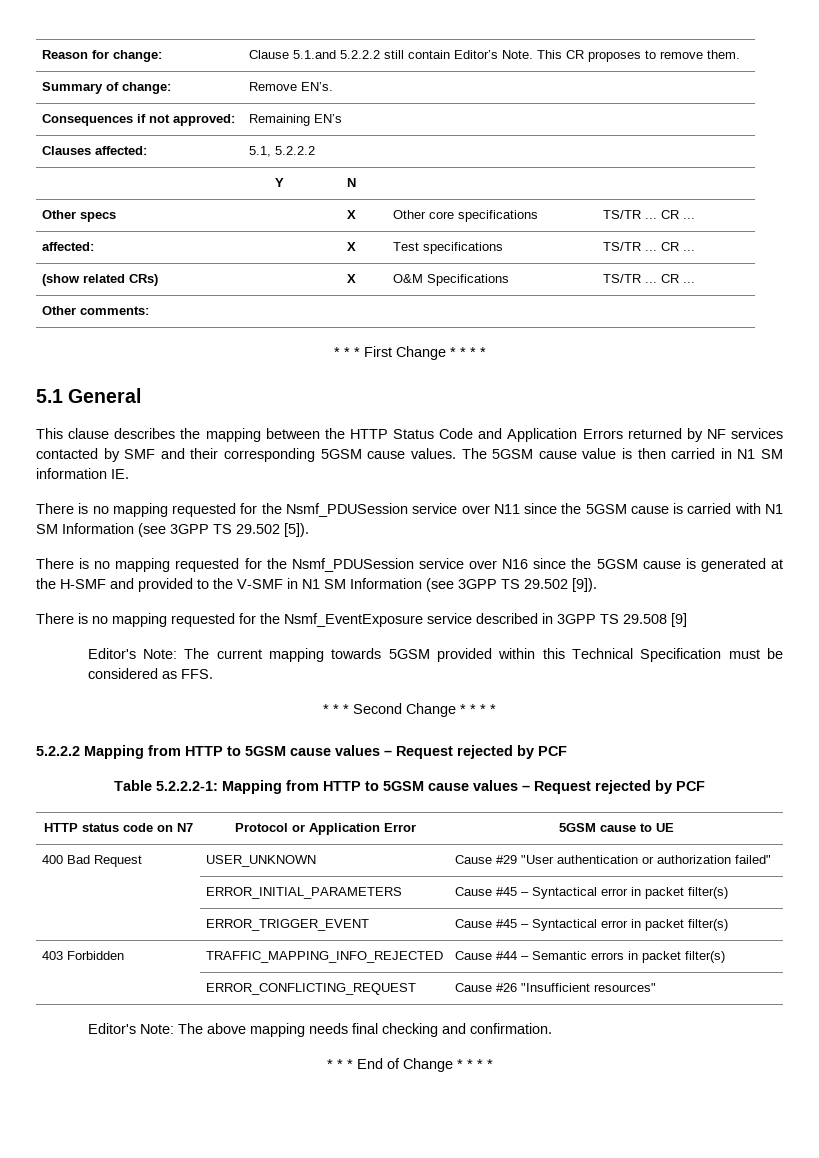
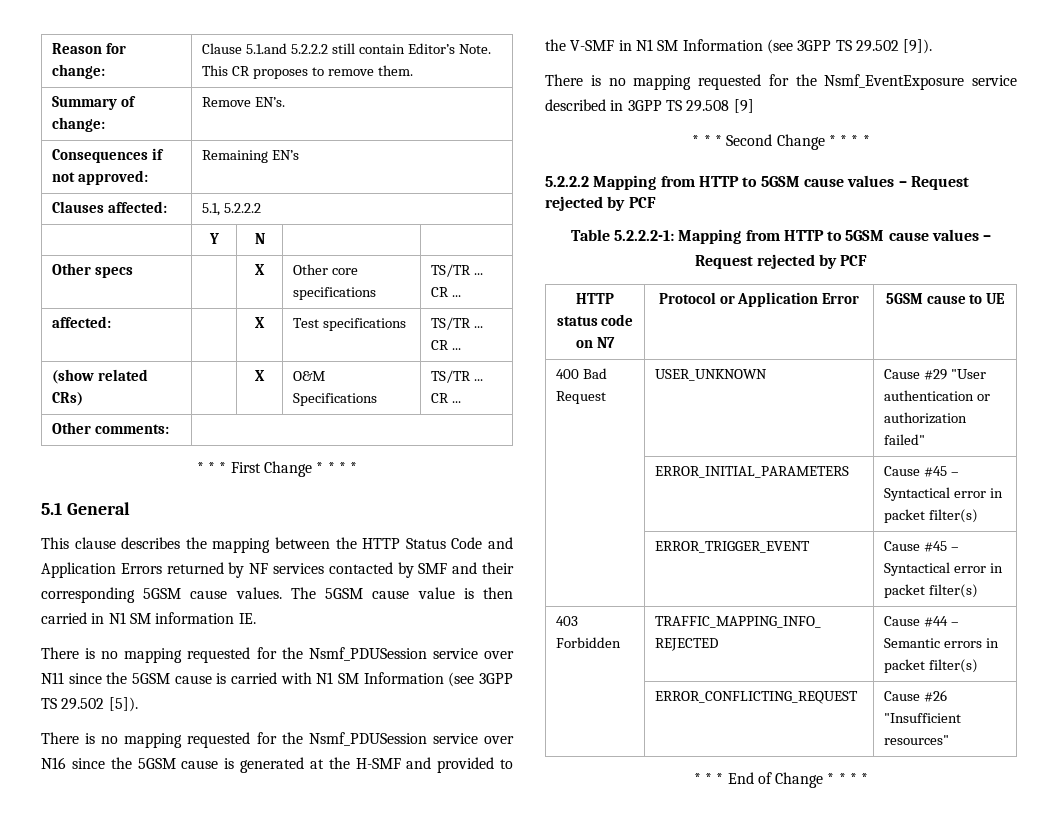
[87,648,783,662] [87,668,213,679] // Editor's Note: The current mapping towards 5GSM provided within this Technical Specification must be considered as FFS. -> (754, 106) none
[87,1023,552,1037] // Editor's Note: The above mapping needs final checking and confirmation. -> (950, 740) none

